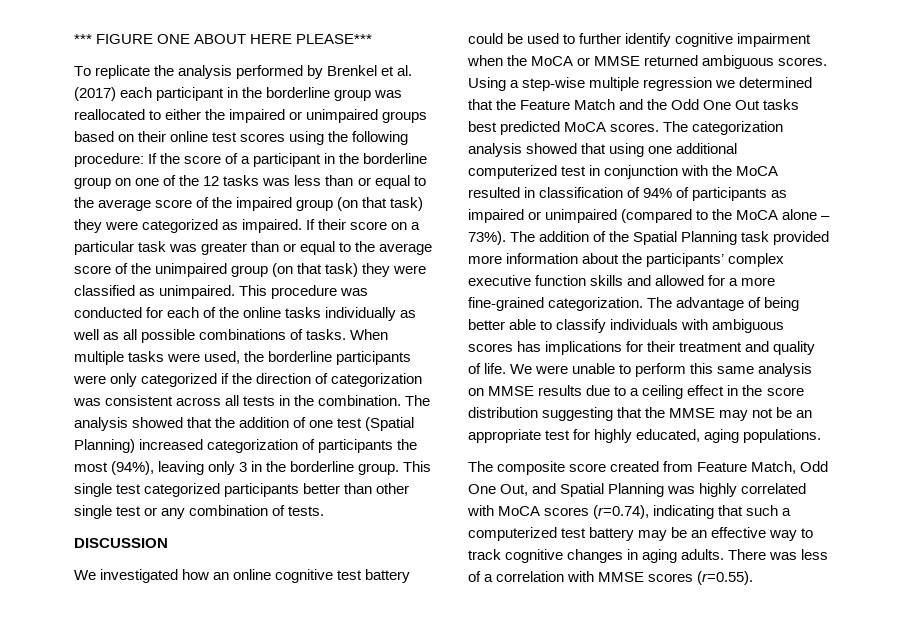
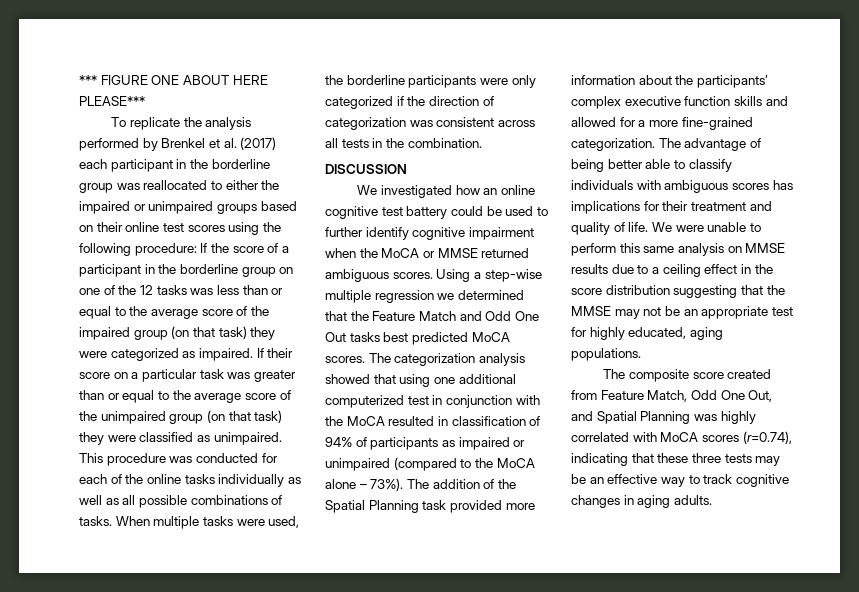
[405,395,431,406] [74,417,415,431] [74,439,418,453] [74,461,432,475] [74,483,410,497] [74,505,325,519] The analysis showed that the addition of one test (Spatial Planning) increased categorization of participants the most (94%), leaving only 3 in the borderline group. This single test categorized participants better than other single test or any combination of tests. -> (482, 143) none
[647,99,668,110] the -> (482, 316) none
[746,505,792,516] [468,527,635,541] such a computerized test battery -> [657,453,752,463] these three tests
[728,549,829,560] [468,571,754,585] There was less of a correlation with MMSE scores (r=0.55). -> (712, 500) none

